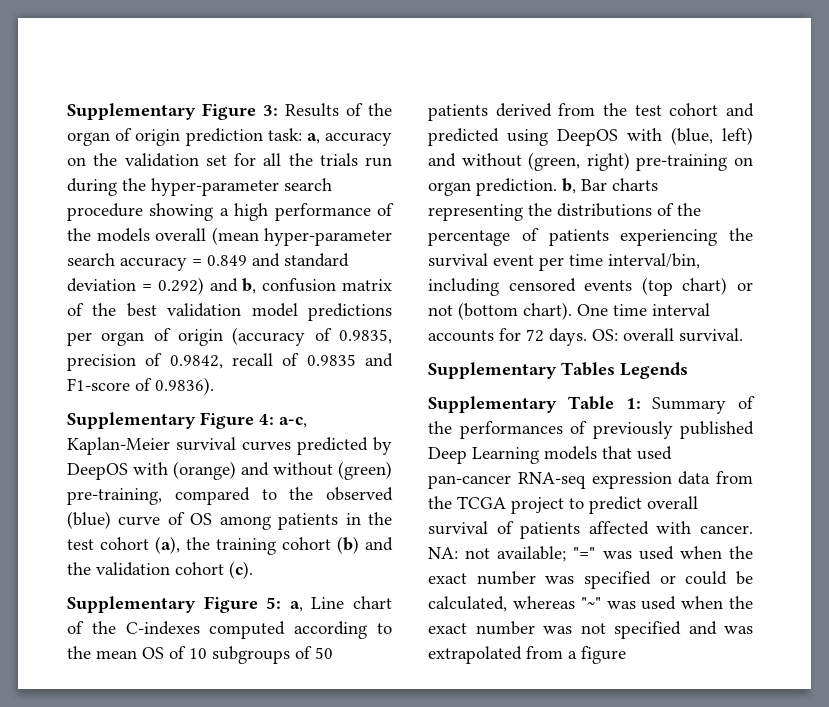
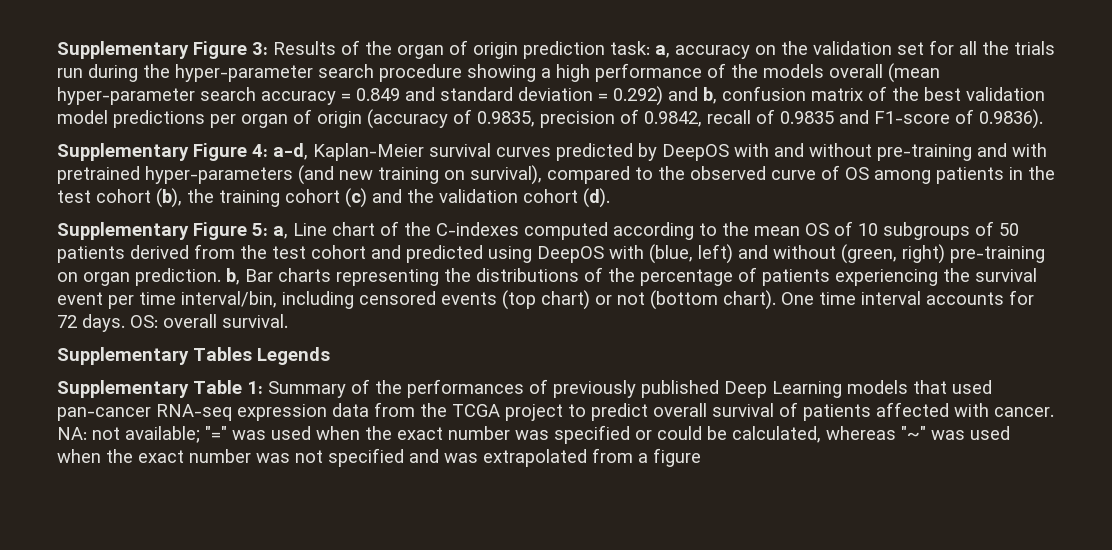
[279,417,307,428] a-c, -> [273,143,308,160] a-d,
[173,461,392,480] [67,488,162,505] (orange) and without (green) pre-training, -> [774,143,1047,161] [57,165,542,185] and without pre-training and with pretrained hyper-parameters (and new training on survival),
[67,511,111,529] (blue) -> (766, 173) none
[155,536,180,554] (a), -> [156,188,182,208] (b),
[337,536,359,554] (b) -> [345,188,367,208] (c)
[229,561,253,579] (c). -> [583,188,610,208] (d).

